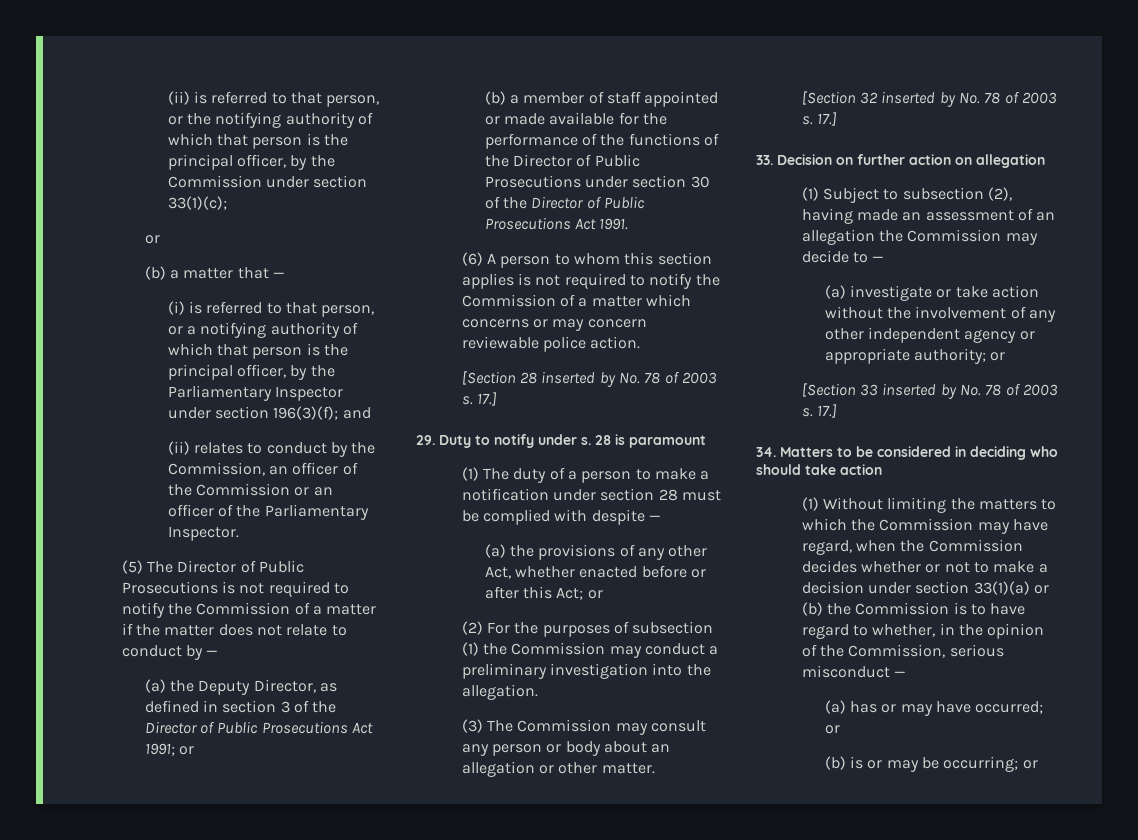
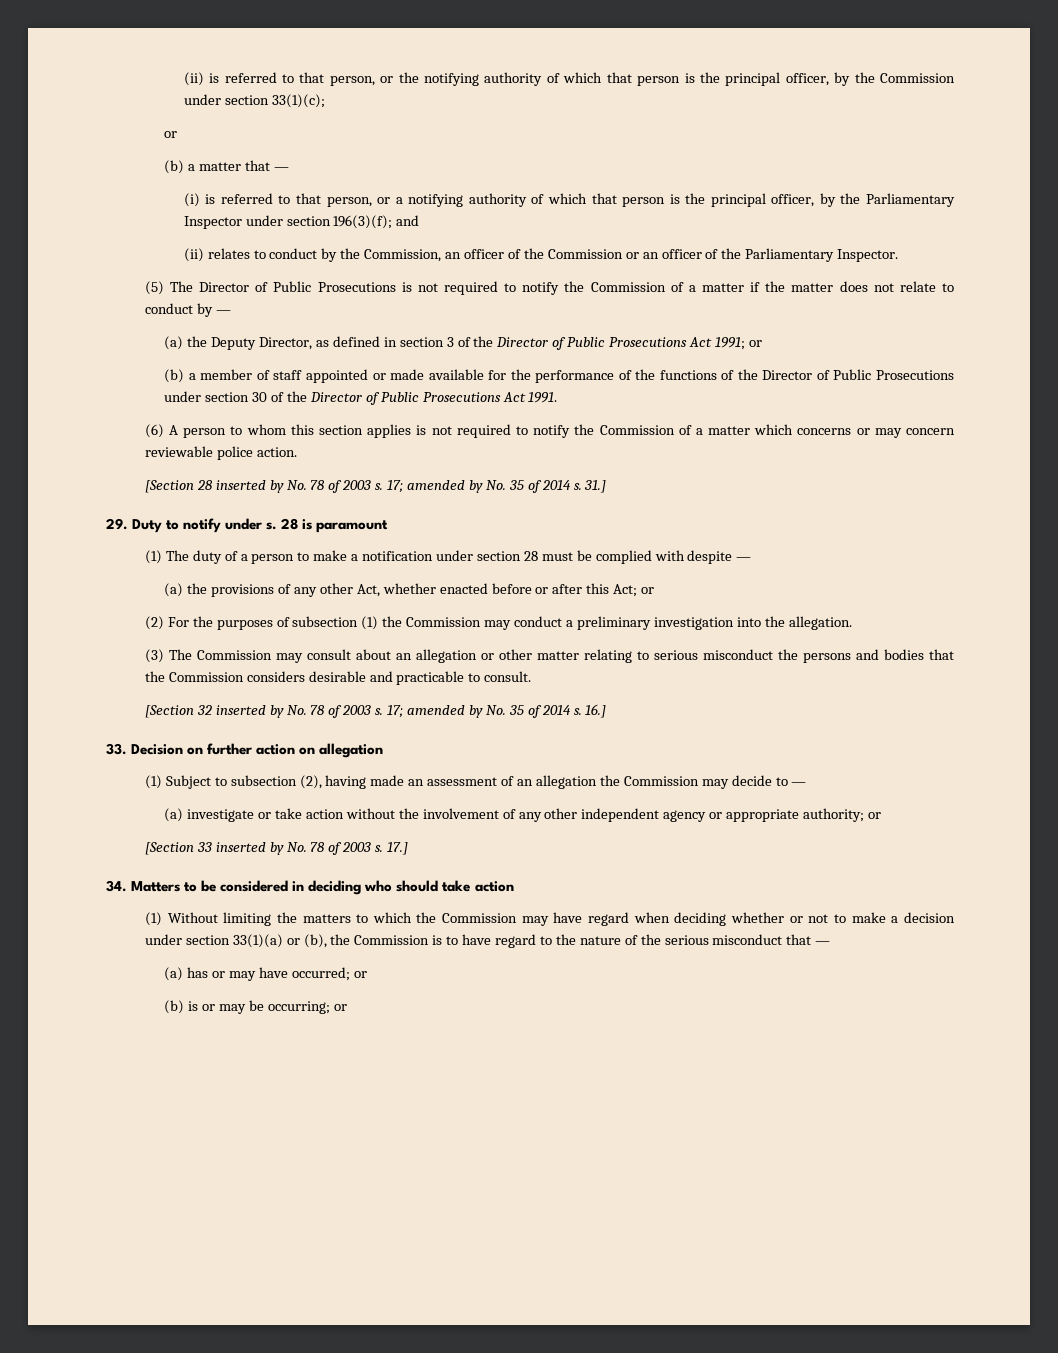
[477,392,498,406] 17.] -> [387,480,607,493] 17; amended by No. 35 of 2014 s. 31.]
[461,741,601,756] any person or body -> (351, 654) none
[601,763,655,774] matter. -> [536,649,955,663] [144,671,532,685] matter relating to serious misconduct the persons and bodies that the Commission considers desirable and practicable to consult.
[817,112,838,126] 17.] -> [387,704,607,718] 17; amended by No. 35 of 2014 s. 16.]
[801,539,1023,555] [801,560,857,573] regard, when the Commission decides -> [588,912,727,926] regard when deciding
[801,602,823,616] (b) -> [303,934,327,948] (b),
[872,623,1045,639] [801,644,1004,658] [801,665,890,678] whether, in the opinion of the Commission, serious misconduct -> [555,934,812,945] the nature of the serious misconduct that

